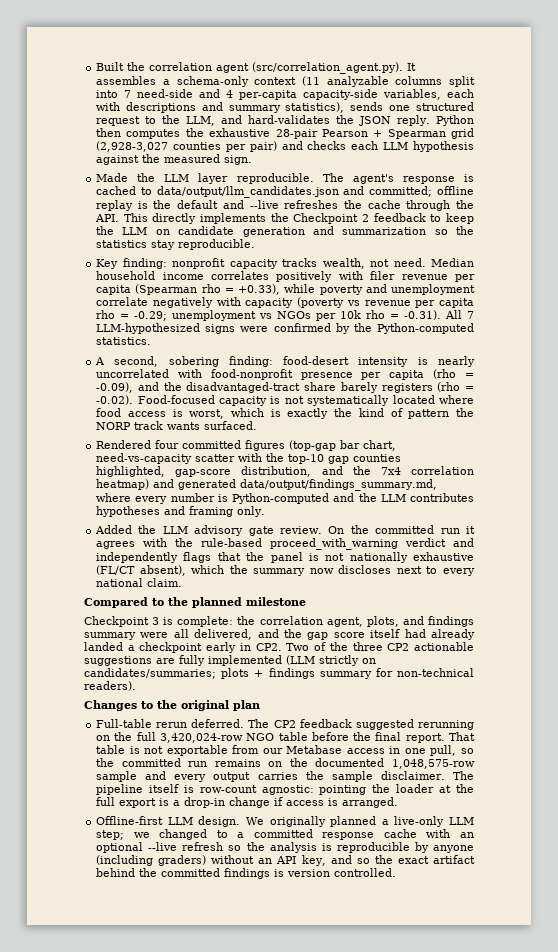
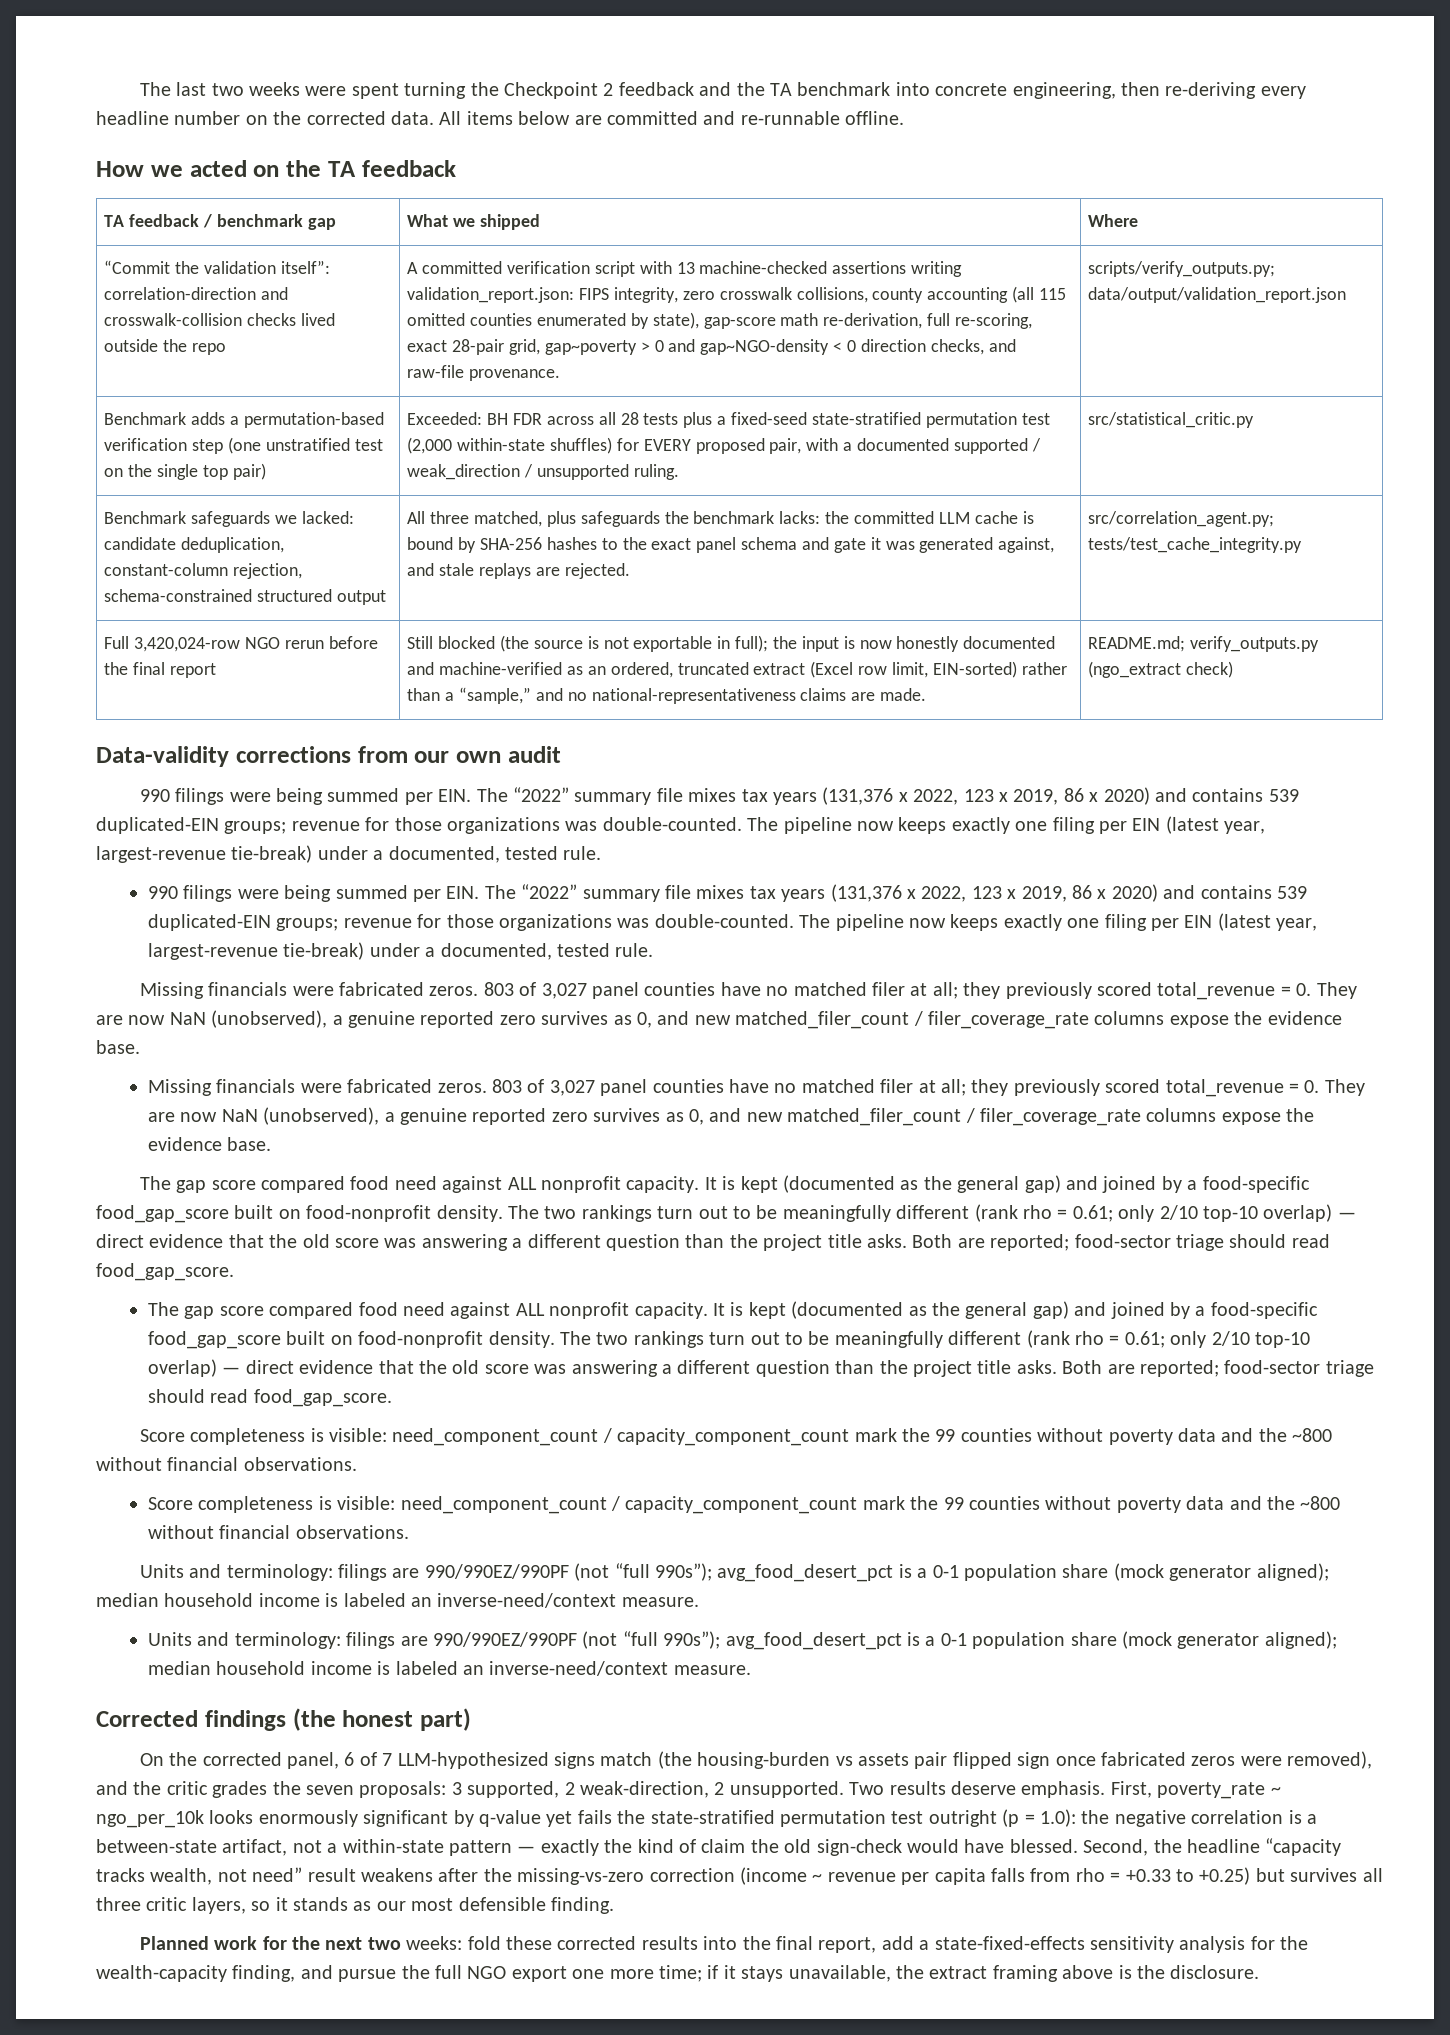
[96,62,417,74] [96,76,475,87] [96,89,475,100] [96,102,474,113] [96,115,474,126] [96,128,475,139] [96,141,475,152] [96,154,253,165] [96,173,475,184] [96,186,474,198] [96,200,474,211] [95,213,475,224] [96,226,475,237] [96,239,256,250] [96,258,475,269] [96,271,475,282] [96,284,476,295] [96,297,475,308] [96,310,475,321] [96,323,474,334] [96,337,152,345] [95,356,475,367] [96,369,474,380] [96,382,475,393] [96,395,474,406] [96,408,474,419] [96,421,258,430] [96,440,397,451] [96,453,402,464] [96,466,474,477] [96,479,438,491] [96,493,475,504] [96,506,266,517] [95,525,475,536] [96,538,474,550] [96,552,475,563] [96,565,475,576] [96,578,183,587] [84,597,306,608] [84,616,474,627] [84,629,475,640] [84,642,474,653] [84,655,376,666] [84,668,474,679] [84,681,136,691] [84,700,260,711] [96,719,474,730] [96,732,476,743] [96,745,475,756] [96,758,475,769] [96,771,475,782] [96,784,475,795] [96,797,399,808] [96,816,475,827] [96,829,474,840] [96,842,474,853] [96,855,476,866] [96,868,397,879] Built the correlation agent (src/correlation_agent.py). It assembles a schema-only context (11 analyzable columns split into 7 need-side and 4 per-capita capacity-side variables, each with descriptions and summary statistics), sends one structured request to the LLM, and hard-validates the JSON reply. Python then computes the exhaustive 28-pair Pearson + Spearman grid (2,928-3,027 counties per pair) and checks each LLM hypothesis against the measured sign. // Made the LLM layer reproducible. The agent's response is cached to data/output/llm_candidates.json and committed; offline replay is the default and --live refreshes the cache through the API. This directly implements the Checkpoint 2 feedback to keep the LLM on candidate generation and summarization so the statistics stay reproducible. // Key finding: nonprofit capacity tracks wealth, not need. Median household income correlates positively with filer revenue per capita (Spearman rho = +0.33), while poverty and unemployment correlate negatively with capacity (poverty vs revenue per capita rho = -0.29; unemployment vs NGOs per 10k rho = -0.31). All 7 LLM-hypothesized signs were confirmed by the Python-computed statistics. // A second, sobering finding: food-desert intensity is nearly uncorrelated with food-nonprofit presence per capita (rho = -0.09), and the disadvantaged-tract share barely registers (rho = -0.02). Food-focused capacity is not systematically located where food access is worst, which is exactly the kind of pattern the NORP track wants surfaced. // Rendered four committed figures (top-gap bar chart, need-vs-capacity scatter with the top-10 gap counties highlighted, gap-score distribution, and the 7x4 correlation heatmap) and generated data/output/findings_summary.md, where every number is Python-computed and the LLM contributes hypotheses and framing only. // Added the LLM advisory gate review. On the committed run it agrees with the rule-based proceed_with_warning verdict and independently flags that the panel is not nationally exhaustive (FL/CT absent), which the summary now discloses next to every national claim. // Compared to the planned milestone // Checkpoint 3 is complete: the correlation agent, plots, and findings summary were all delivered, and the gap score itself had already landed a checkpoint early in CP2. Two of the three CP2 actionable suggestions are fully implemented (LLM strictly on candidates/summaries; plots + findings summary for non-technical readers). // Changes to the original plan // Full-table rerun deferred. The CP2 feedback suggested rerunning on the full 3,420,024-row NGO table before the final report. That table is not exportable from our Metabase access in one pull, so the committed run remains on the documented 1,048,575-row sample and every output carries the sample disclaimer. The pipeline itself is row-count agnostic: pointing the loader at the full export is a drop-in change if access is arranged. // Offline-first LLM design. We originally planned a live-only LLM step; we changed to a committed response cache with an optional --live refresh so the analysis is reproducible by anyone (including graders) without an API key, and so the exact artifact behind the committed findings is version controlled. -> [139,82,1306,99] [96,111,905,125] [96,160,456,177] [104,214,336,230] [407,214,540,230] [1088,214,1139,227] [104,260,330,274] [104,287,289,300] [104,313,335,326] [104,339,226,355] [407,261,963,277] [407,286,1066,303] [407,312,1032,329] [407,339,1016,355] [407,365,561,381] [1088,261,1276,277] [1088,287,1347,303] [104,412,384,428] [104,437,383,454] [104,463,266,480] [407,412,1050,428] [407,437,1041,454] [407,464,679,480] [1088,412,1255,428] [104,511,354,527] [104,537,285,553] [104,563,303,579] [104,589,386,605] [407,511,1034,527] [407,537,1055,553] [407,563,630,579] [1088,511,1275,527] [1088,537,1303,553] [104,636,378,652] [104,662,216,678] [407,635,1056,652] [407,661,1067,678] [407,687,927,704] [1088,636,1320,652] [1088,661,1234,678] [96,746,561,767] [139,787,1299,805] [96,816,1266,834] [96,845,602,863] [147,884,1307,902] [147,913,1318,931] [147,942,654,960] [139,982,1357,1000] [96,1010,1342,1029] [96,1040,140,1054] [147,1079,1365,1097] [147,1107,1315,1126] [147,1137,272,1151] [139,1175,1310,1193] [96,1204,1356,1223] [96,1234,1330,1251] [96,1263,234,1281] [147,1301,1318,1319] [147,1330,1310,1349] [147,1359,1374,1377] [147,1389,392,1407] [139,1428,1333,1446] [96,1457,357,1471] [147,1496,1341,1514] [147,1525,409,1539] [139,1563,1329,1582] [96,1593,699,1608] [147,1631,1337,1650] [147,1661,751,1676] [96,1708,471,1731] [139,1751,1373,1769] [96,1781,1281,1799] [96,1809,1317,1828] [96,1838,1342,1856] [96,1867,1383,1885] [96,1897,614,1914] [139,1936,1309,1953] [96,1965,1260,1982] The last two weeks were spent turning the Checkpoint 2 feedback and the TA benchmark into concrete engineering, then re-deriving every headline number on the corrected data. All items below are committed and re-runnable offline. // How we acted on the TA feedback // TA feedback / benchmark gap | What we shipped | Where // “Commit the validation itself”: correlation-direction and crosswalk-collision checks lived outside the repo | A committed verification script with 13 machine-checked assertions writing validation_report.json: FIPS integrity, zero crosswalk collisions, county accounting (all 115 omitted counties enumerated by state), gap-score math re-derivation, full re-scoring, exact 28-pair grid, gap~poverty > 0 and gap~NGO-density < 0 direction checks, and raw-file provenance. | scripts/verify_outputs.py; data/output/validation_report.json // Benchmark adds a permutation-based verification step (one unstratified test on the single top pair) | Exceeded: BH FDR across all 28 tests plus a fixed-seed state-stratified permutation test (2,000 within-state shuffles) for EVERY proposed pair, with a documented supported / weak_direction / unsupported ruling. | src/statistical_critic.py // Benchmark safeguards we lacked: candidate deduplication, constant-column rejection, schema-constrained structured output | All three matched, plus safeguards the benchmark lacks: the committed LLM cache is bound by SHA-256 hashes to the exact panel schema and gate it was generated against, and stale replays are rejected. | src/correlation_agent.py; tests/test_cache_integrity.py // Full 3,420,024-row NGO rerun before the final report | Still blocked (the source is not exportable in full); the input is now honestly documented and machine-verified as an ordered, truncated extract (Excel row limit, EIN-sorted) rather than a “sample,” and no national-representativeness claims are made. | README.md; verify_outputs.py (ngo_extract check) // Data-validity corrections from our own audit // 990 filings were being summed per EIN. The “2022” summary file mixes tax years (131,376 x 2022, 123 x 2019, 86 x 2020) and contains 539 duplicated-EIN groups; revenue for those organizations was double-counted. The pipeline now keeps exactly one filing per EIN (latest year, largest-revenue tie-break) under a documented, tested rule. // 990 filings were being summed per EIN. The “2022” summary file mixes tax years (131,376 x 2022, 123 x 2019, 86 x 2020) and contains 539 duplicated-EIN groups; revenue for those organizations was double-counted. The pipeline now keeps exactly one filing per EIN (latest year, largest-revenue tie-break) under a documented, tested rule. // Missing financials were fabricated zeros. 803 of 3,027 panel counties have no matched filer at all; they previously scored total_revenue = 0. They are now NaN (unobserved), a genuine reported zero survives as 0, and new matched_filer_count / filer_coverage_rate columns expose the evidence base. // Missing financials were fabricated zeros. 803 of 3,027 panel counties have no matched filer at all; they previously scored total_revenue = 0. They are now NaN (unobserved), a genuine reported zero survives as 0, and new matched_filer_count / filer_coverage_rate columns expose the evidence base. // The gap score compared food need against ALL nonprofit capacity. It is kept (documented as the general gap) and joined by a food-specific food_gap_score built on food-nonprofit density. The two rankings turn out to be meaningfully different (rank rho = 0.61; only 2/10 top-10 overlap) — direct evidence that the old score was answering a different question than the project title asks. Both are reported; food-sector triage should read food_gap_score. // The gap score compared food need against ALL nonprofit capacity. It is kept (documented as the general gap) and joined by a food-specific food_gap_score built on food-nonprofit density. The two rankings turn out to be meaningfully different (rank rho = 0.61; only 2/10 top-10 overlap) — direct evidence that the old score was answering a different question than the project title asks. Both are reported; food-sector triage should read food_gap_score. // Score completeness is visible: need_component_count / capacity_component_count mark the 99 counties without poverty data and the ~800 without financial observations. // Score completeness is visible: need_component_count / capacity_component_count mark the 99 counties without poverty data and the ~800 without financial observations. // Units and terminology: filings are 990/990EZ/990PF (not “full 990s”); avg_food_desert_pct is a 0-1 population share (mock generator aligned); median household income is labeled an inverse-need/context measure. // Units and terminology: filings are 990/990EZ/990PF (not “full 990s”); avg_food_desert_pct is a 0-1 population share (mock generator aligned); median household income is labeled an inverse-need/context measure. // Corrected findings (the honest part) // On the corrected panel, 6 of 7 LLM-hypothesized signs match (the housing-burden vs assets pair flipped sign once fabricated zeros were removed), and the critic grades the seven proposals: 3 supported, 2 weak-direction, 2 unsupported. Two results deserve emphasis. First, poverty_rate ~ ngo_per_10k looks enormously significant by q-value yet fails the state-stratified permutation test outright (p = 1.0): the negative correlation is a between-state artifact, not a within-state pattern — exactly the kind of claim the old sign-check would have blessed. Second, the headline “capacity tracks wealth, not need” result weakens after the missing-vs-zero correction (income ~ revenue per capita falls from rho = +0.33 to +0.25) but survives all three critic layers, so it stands as our most defensible finding. // Planned work for the next two weeks: fold these corrected results into the final report, add a state-fixed-effects sensitivity analysis for the wealth-capacity finding, and pursue the full NGO export one more time; if it stays unavailable, the extract framing above is the disclosure.

